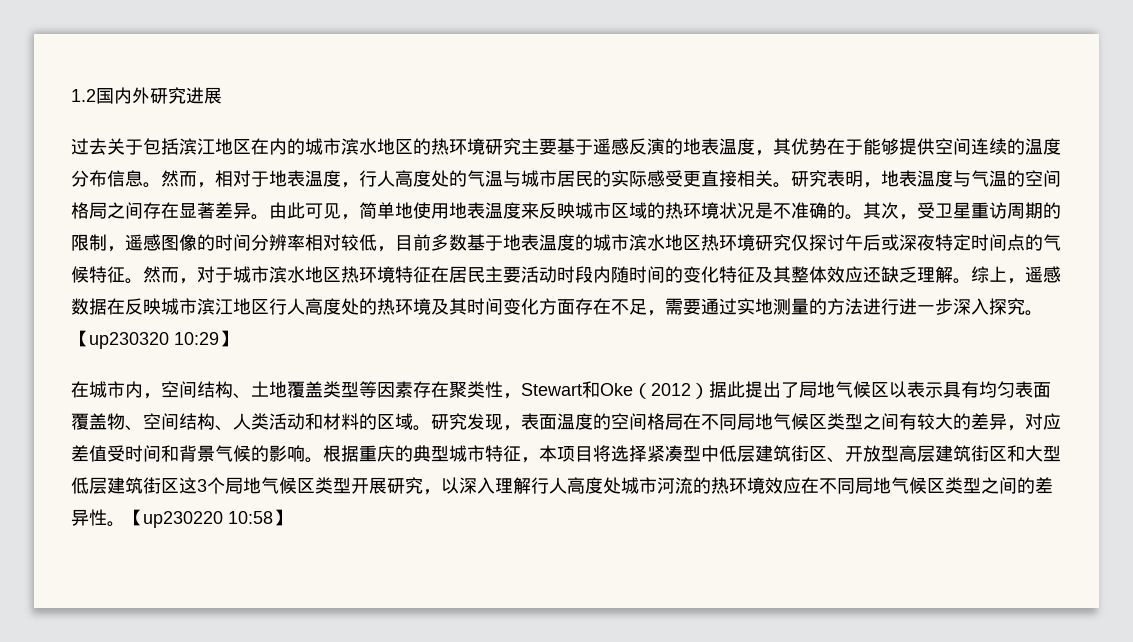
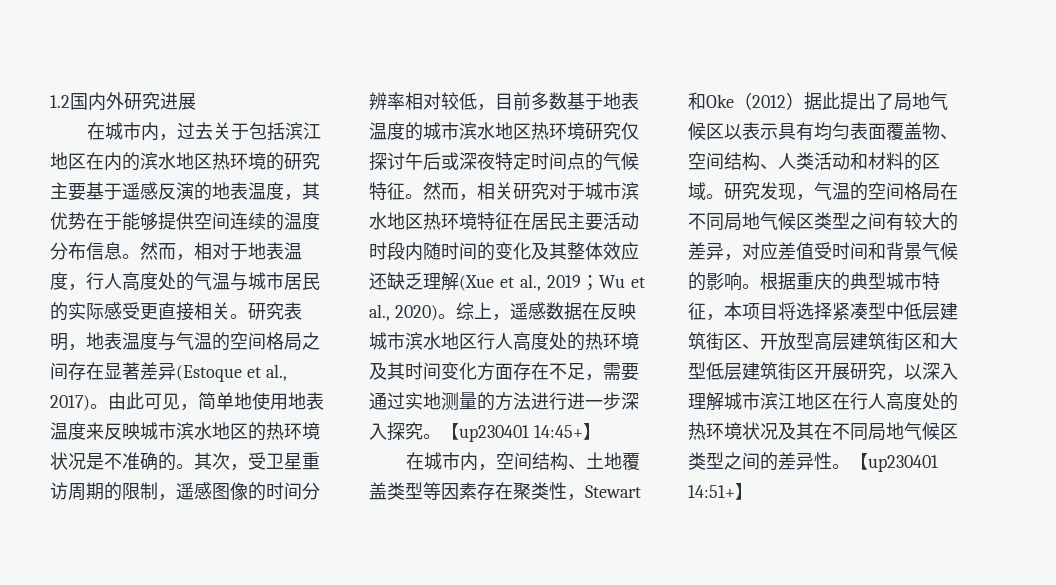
(222, 95) none -> [86,122,177,141] 在城市内，
[305,138,485,155] 城市滨水地区的热环境 -> [140,152,284,171] 滨水地区热环境的
(251, 210) none -> [176,364,287,382] [50,395,90,411] (Estoque et al., 2017)
[611,202,647,219] 区域 -> [176,422,248,440] 滨水地区
(197, 281) none -> [477,182,549,200] 相关研究
[719,266,755,283] 特征 -> (531, 251) none
(953, 274) none -> [459,274,645,291] [369,304,438,321] (Xue et al., 2019；Wu et al., 2020)
[215,298,233,315] 江 -> [423,332,441,350] 水
[89,332,219,349] up230320 10:29 -> [459,425,583,442] up230401 14:45+
[521,413,593,430] 表面温度 -> [814,182,850,200] 气温
[179,477,351,494] 这3个局地气候区类型 -> (814, 371) none
[531,477,801,494] 行人高度处城市河流的热环境效应 -> [724,392,958,411] [688,422,814,440] 城市滨江地区在行人高度处的热环境状况及其
[143,511,273,528] up230220 10:58 -> [868,455,938,472] [688,485,735,498] up230401 14:51+

